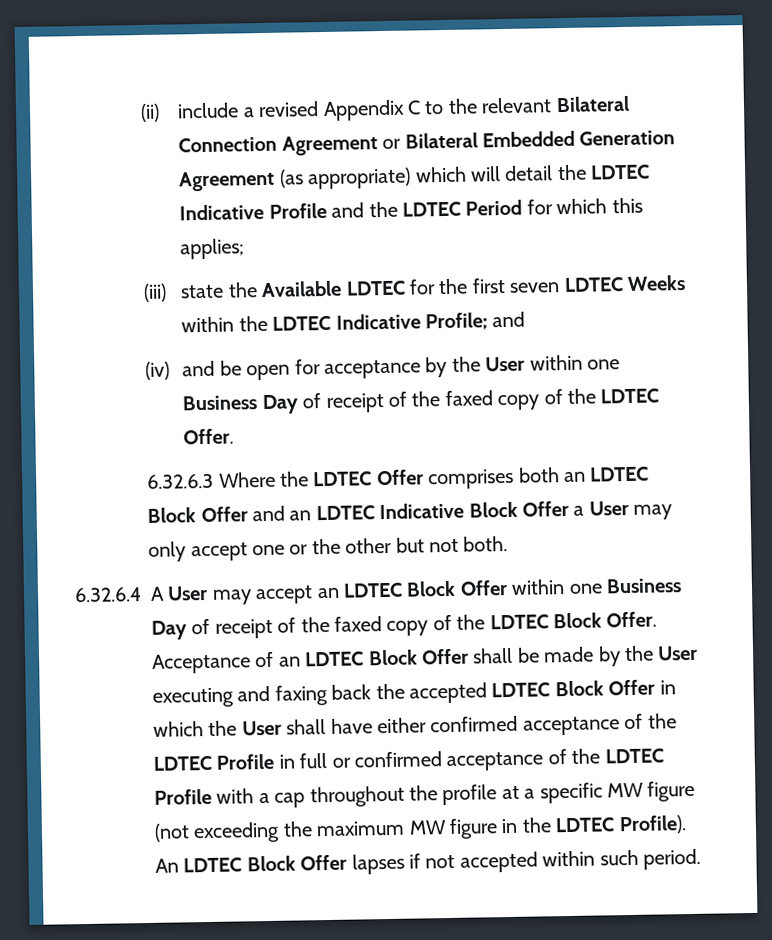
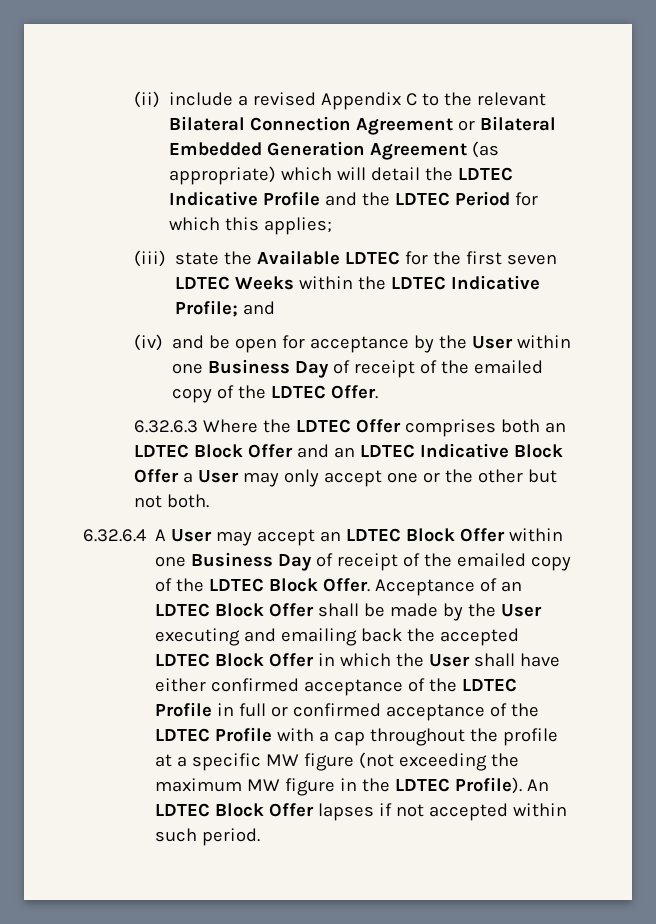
[444,390,493,407] faxed -> [473,360,543,374] emailed
[334,616,382,632] faxed -> [457,553,527,567] emailed
[274,684,328,706] faxing -> [281,628,358,646] emailing

